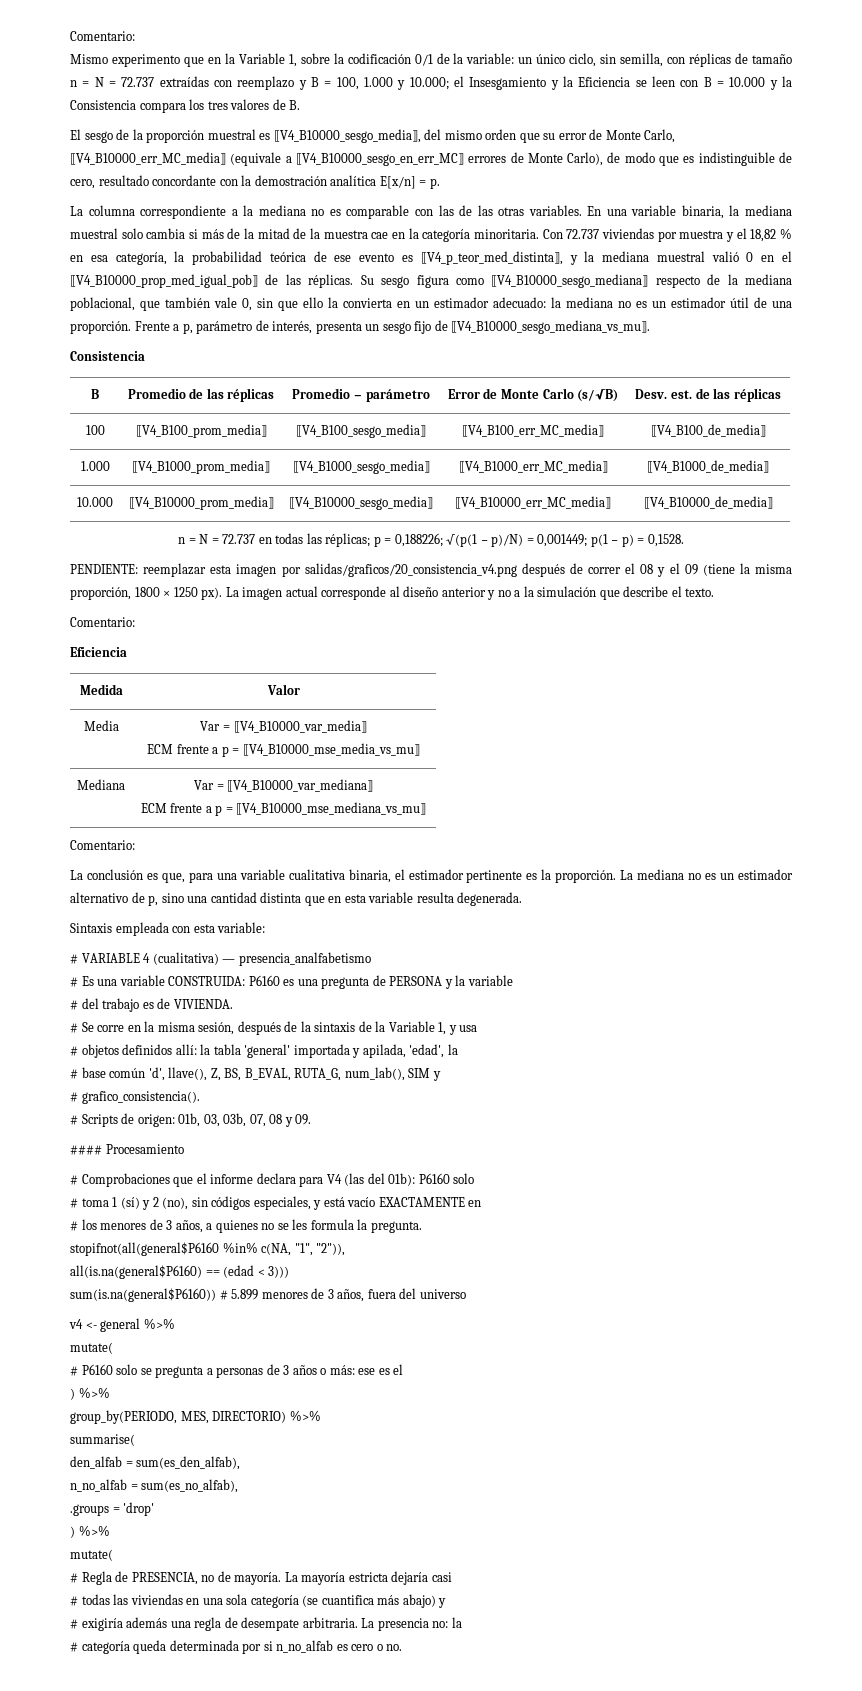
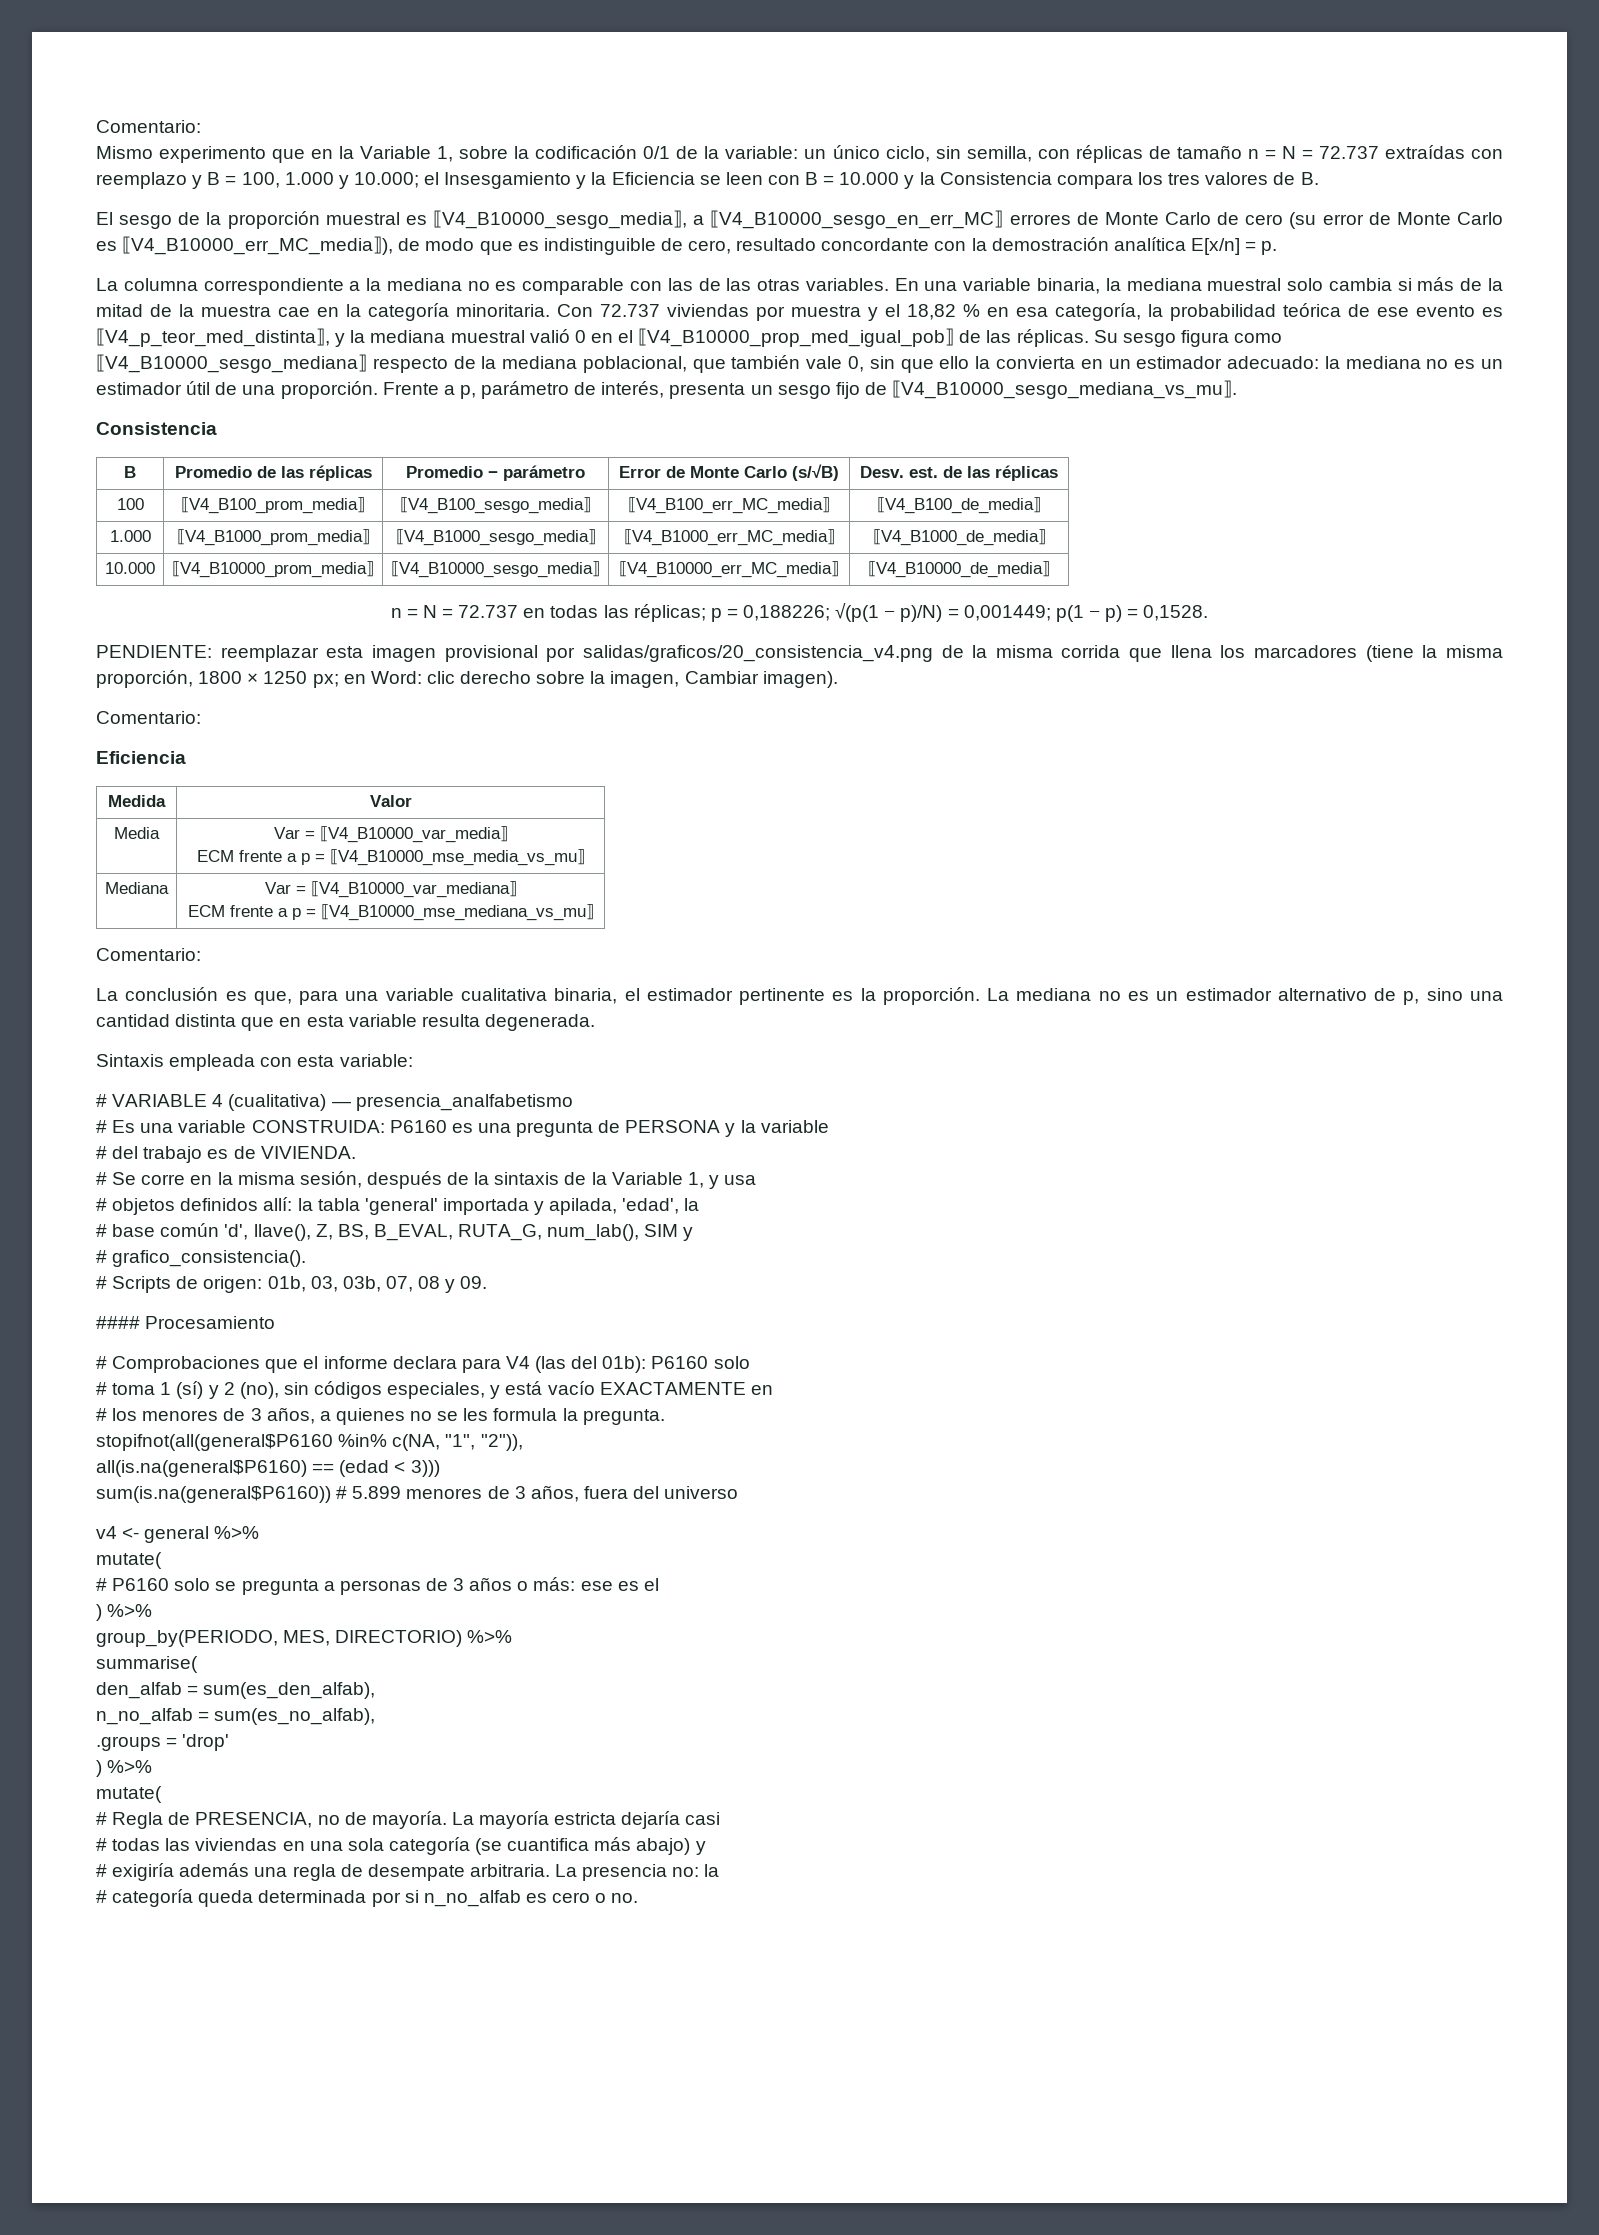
[424,129,676,143] [70,152,282,166] del mismo orden que su error de Monte Carlo, ⟦V4_B10000_err_MC_media⟧ (equivale -> (688, 219) none
[567,152,604,166] Carlo), -> [1164,212,1504,229] [96,236,394,255] Carlo de cero (su error de Monte Carlo es ⟦V4_B10000_err_MC_media⟧),
(277, 570) none -> [444,645,538,662] provisional
[521,563,698,577] después de correr el 08 y el 09 -> [941,645,1358,662] de la misma corrida que llena los marcadores
[201,586,715,600] px). La imagen actual corresponde al diseño anterior y no a la simulación que describe el texto. -> [312,671,838,688] px; en Word: clic derecho sobre la imagen, Cambiar imagen).

